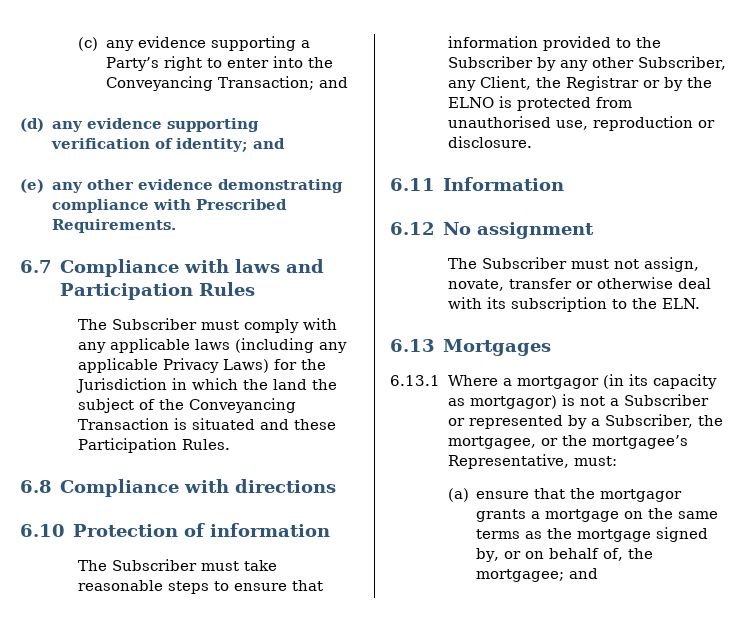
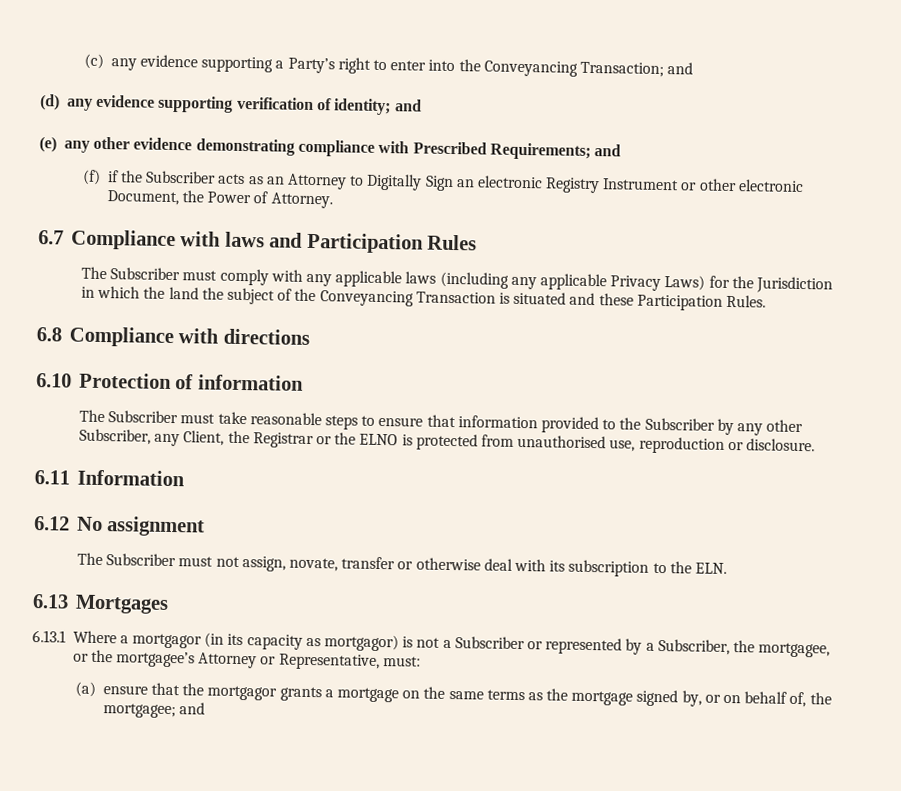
[51,219,176,233] Requirements. -> [489,142,622,160] [82,169,804,194] [106,190,333,209] Requirements; and // (f) if the Subscriber acts as an Attorney to Digitally Sign an electronic Registry Instrument or other electronic Document, the Power of Attorney.
[663,77,683,91] by -> (333, 440) none
(688, 442) none -> [198,652,277,669] Attorney or

